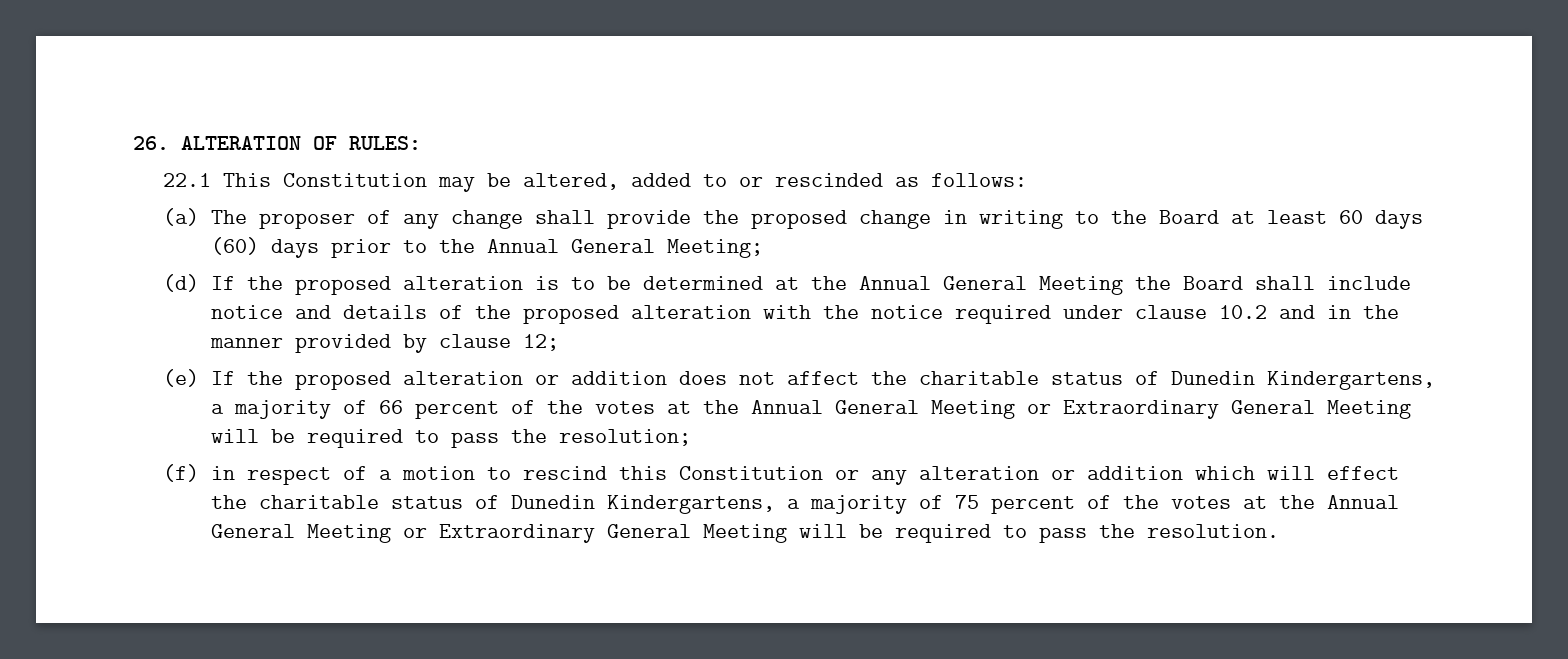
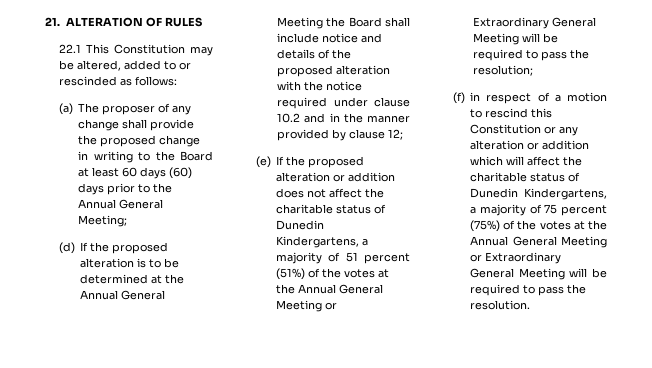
[133,136,169,150] 26. -> [45,17,60,26] 21.
[348,136,421,150] RULES: -> [164,17,202,27] RULES
[378,400,499,419] 66 percent -> [345,252,410,264] [276,268,306,280] 51 percent (51%)
[1326,466,1399,480] effect -> [527,156,561,166] affect
(1075, 505) none -> [470,220,501,232] (75%)

